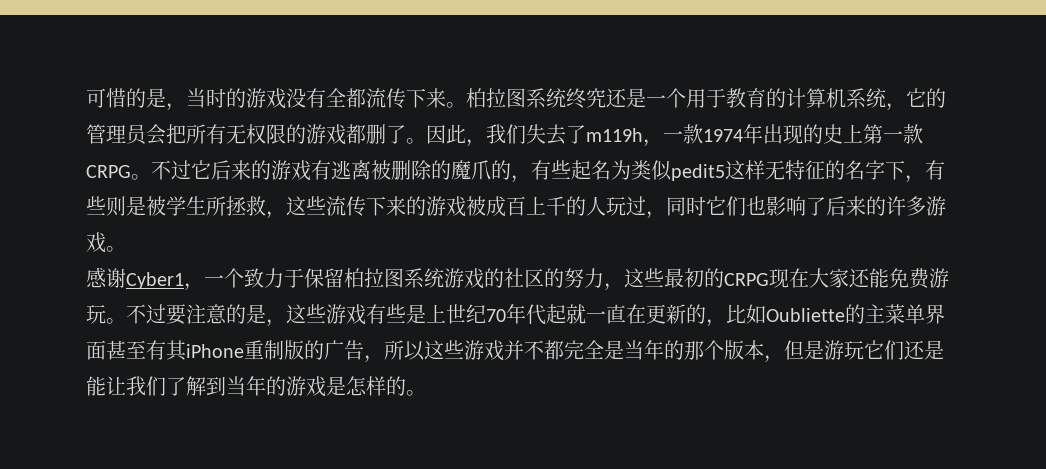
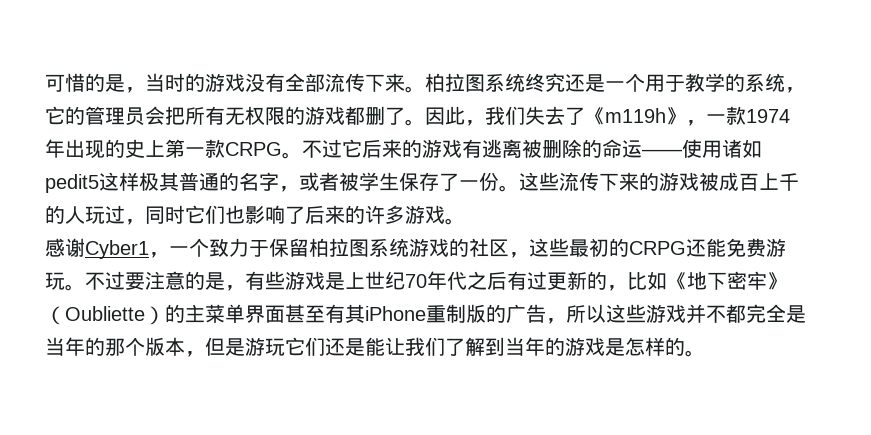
[346,88,366,108] 都 -> [305,73,325,92] 部
[746,88,846,108] 育的计算机 -> [705,73,745,92] 学的
[586,128,643,142] m119h -> [585,107,686,125] 《m119h》
[451,160,945,183] [86,196,286,219] 魔爪的，有些起名为类似pedit5这样无特征的名字下，有些则是被学生所拯救， -> [602,139,762,158] [45,172,519,193] 命运——使用诸如pedit5这样极其普通的名字，或者被学生保存了一份。
[544,268,604,288] 的努力 -> (509, 248) none
[769,268,849,288] 现在大家 -> (686, 248) none
[286,304,406,325] 这些游戏有些 -> [245,271,325,290] 有些游戏
[546,304,646,324] 起就一直在 -> [467,271,547,290] 之后有过
[766,308,845,322] Oubliette -> [667,271,787,290] [45,306,165,325] 《地下密牢》（Oubliette）

